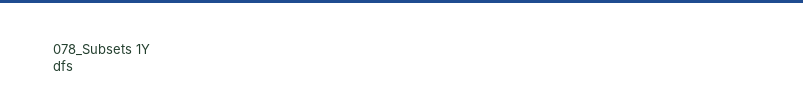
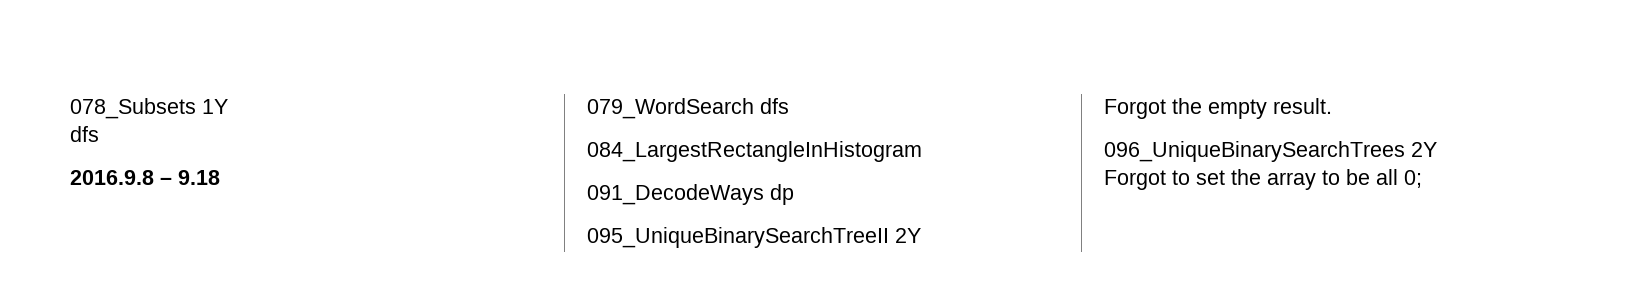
(73, 65) none -> [70,170,220,185] [587,98,789,119] [587,141,922,162] [587,184,794,205] [587,227,921,248] [1104,98,1332,119] [1104,141,1437,162] [1104,169,1422,190] // 2016.9.8 – 9.18 // 079_WordSearch dfs // 084_LargestRectangleInHistogram // 091_DecodeWays dp // 095_UniqueBinarySearchTreeII 2Y // Forgot the empty result. // 096_UniqueBinarySearchTrees 2Y // Forgot to set the array to be all 0;

